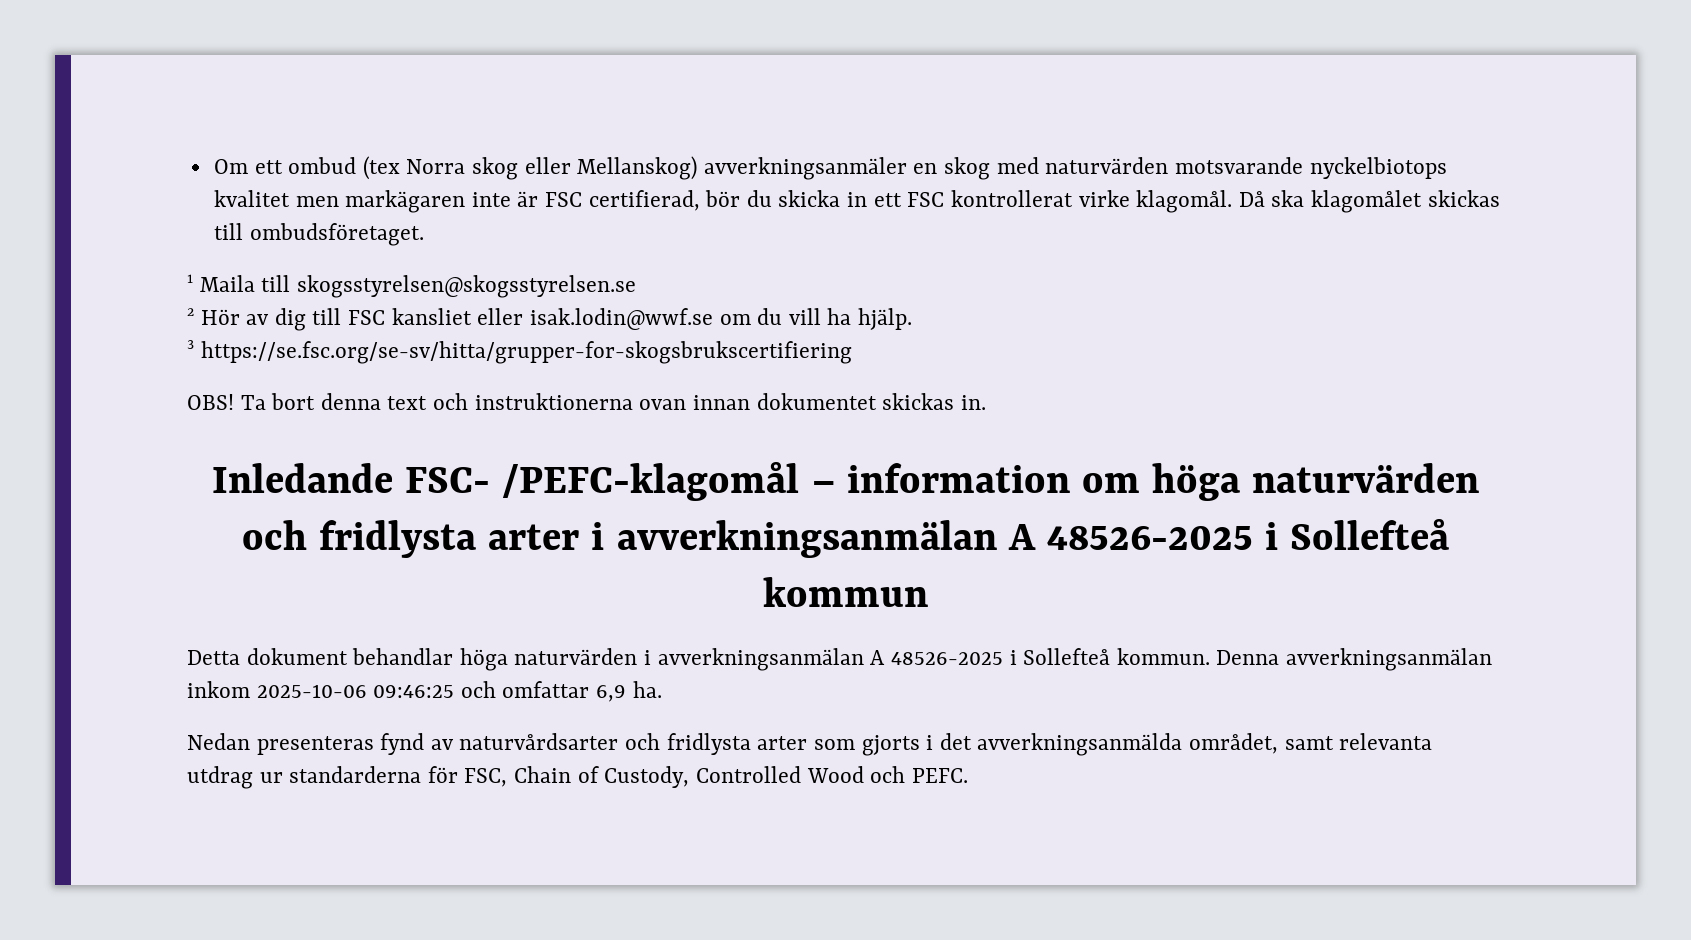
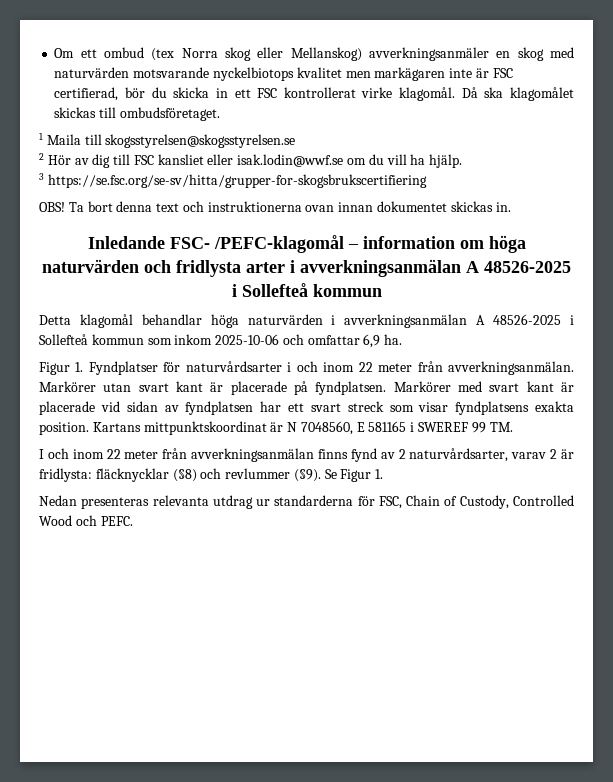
[246,648,348,665] dokument -> [79,314,133,328] klagomål
[1116,648,1492,671] kommun. Denna avverkningsanmälan -> [91,334,172,345] kommun som
[373,685,455,698] 09:46:25 -> (280, 339) none
[187,733,1334,756] Nedan presenteras fynd av naturvårdsarter och fridlysta arter som gjorts i det avverkningsanmälda området, samt -> [39,361,574,375] [39,381,574,395] [39,401,574,415] [39,421,513,435] [39,448,574,462] [39,468,384,482] [39,495,150,509] Figur 1. Fyndplatser för naturvårdsarter i och inom 22 meter från avverkningsanmälan. Markörer utan svart kant är placerade på fyndplatsen. Markörer med svart kant är placerade vid sidan av fyndplatsen har ett svart streck som visar fyndplatsens exakta position. Kartans mittpunktskoordinat är N 7048560, E 581165 i SWEREF 99 TM. // I och inom 22 meter från avverkningsanmälan finns fynd av 2 naturvårdsarter, varav 2 är fridlysta: fläcknycklar (§8) och revlummer (§9). Se Figur 1. // Nedan presenteras

